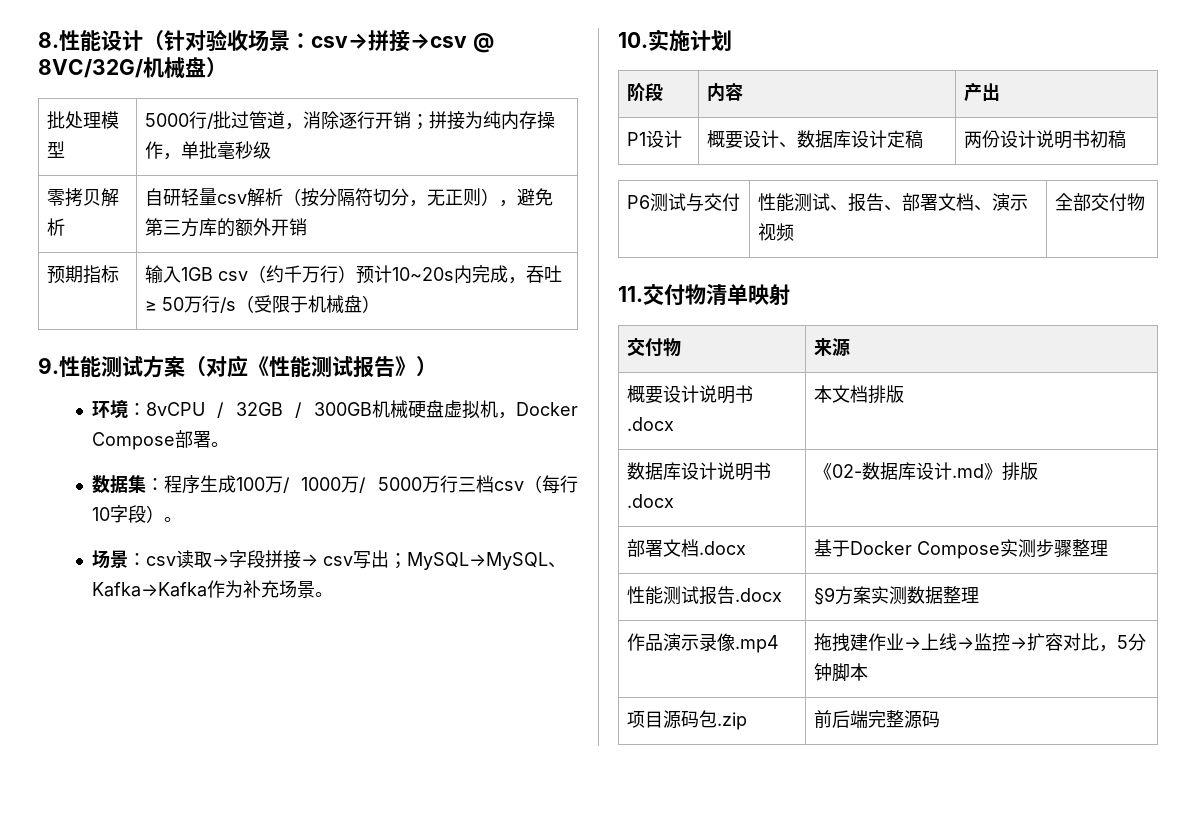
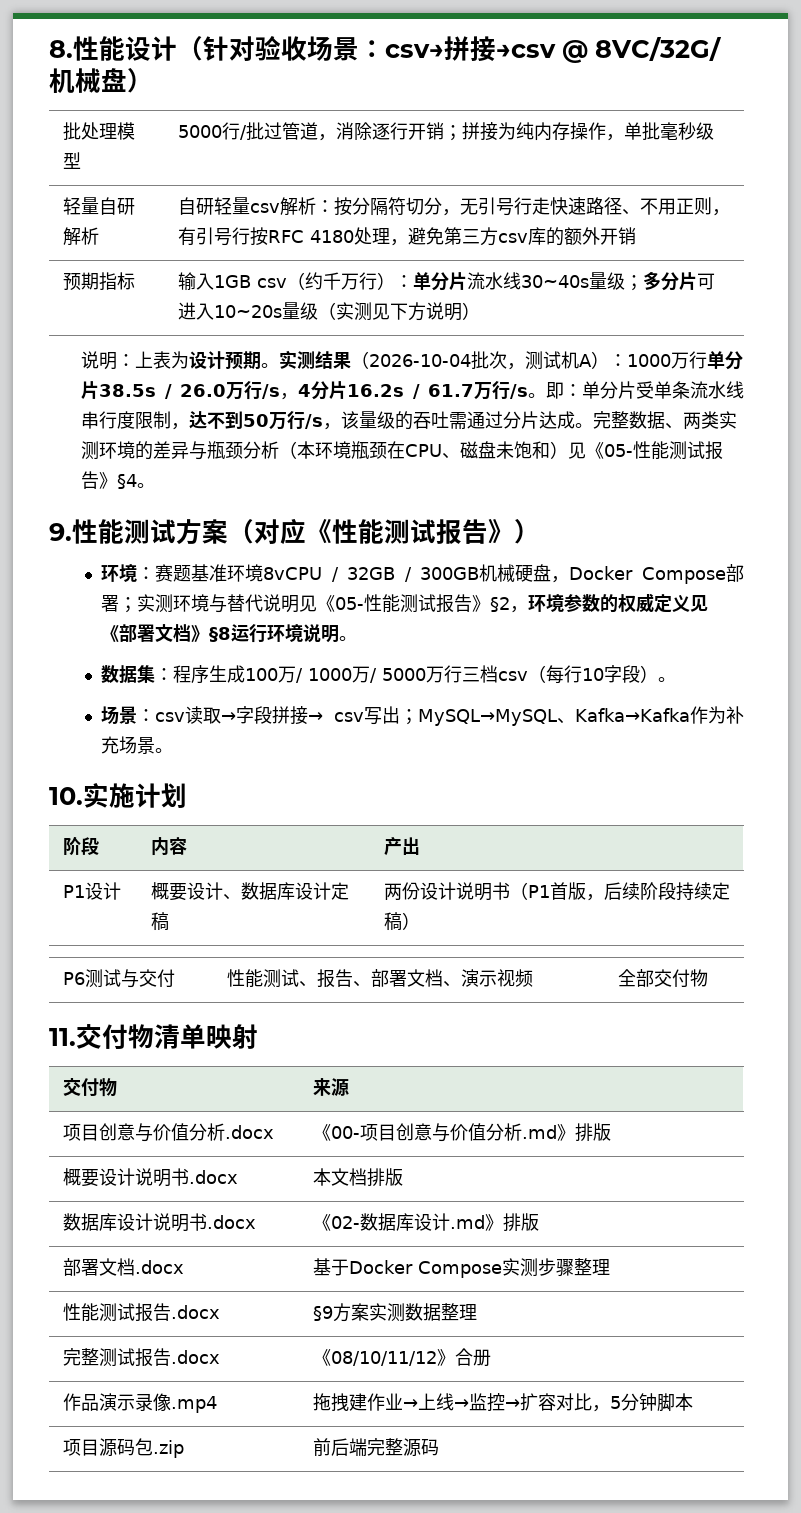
[46,188,101,207] 零拷贝 -> [62,197,135,215] 轻量自研
[282,188,301,206] （ -> [315,200,334,213] ：
[444,188,499,206] 正则） -> [477,197,730,216] [177,227,390,246] 引号行走快速路径、不用正则，有引号行按RFC 4180处理
(199, 227) none -> [497,233,528,243] csv
[355,265,562,284] [144,295,380,313] 预计10~20s内完成，吞吐≥ 50万行/s（受限于机械盘） -> [394,271,715,291] [177,302,480,321] [81,350,744,370] [81,381,744,400] [81,411,738,430] [81,441,724,460] [81,471,156,489] ：单分片流水线30~40s量级；多分片可进入10~20s量级（实测见下方说明） // 说明：上表为设计预期。实测结果（2026-10-04批次，测试机A）：1000万行单分片38.5s / 26.0万行/s，4分片16.2s / 61.7万行/s。即：单分片受单条流水线串行度限制，达不到50万行/s，该量级的吞吐需通过分片达成。完整数据、两类实测环境的差异与瓶颈分析（本环境瓶颈在CPU、磁盘未饱和）见《05-性能测试报告》§4。
(146, 409) none -> [155,564,264,582] 赛题基准环境
[444,400,499,419] 虚拟机 -> (552, 573) none
(211, 439) none -> [119,593,709,613] [101,624,340,643] ；实测环境与替代说明见《05-性能测试报告》§2，环境参数的权威定义见《部署文档》§8运行环境说明
[1089,130,1126,149] 初稿 -> [509,882,730,901] [383,912,420,931] （P1首版，后续阶段持续定稿）
(850, 347) none -> [62,1123,274,1142] [312,1123,611,1142] // 项目创意与价值分析.docx | 《00-项目创意与价值分析.md》排版
(979, 595) none -> [62,1348,220,1367] [312,1348,491,1366] // 完整测试报告.docx | 《08/10/11/12》合册

